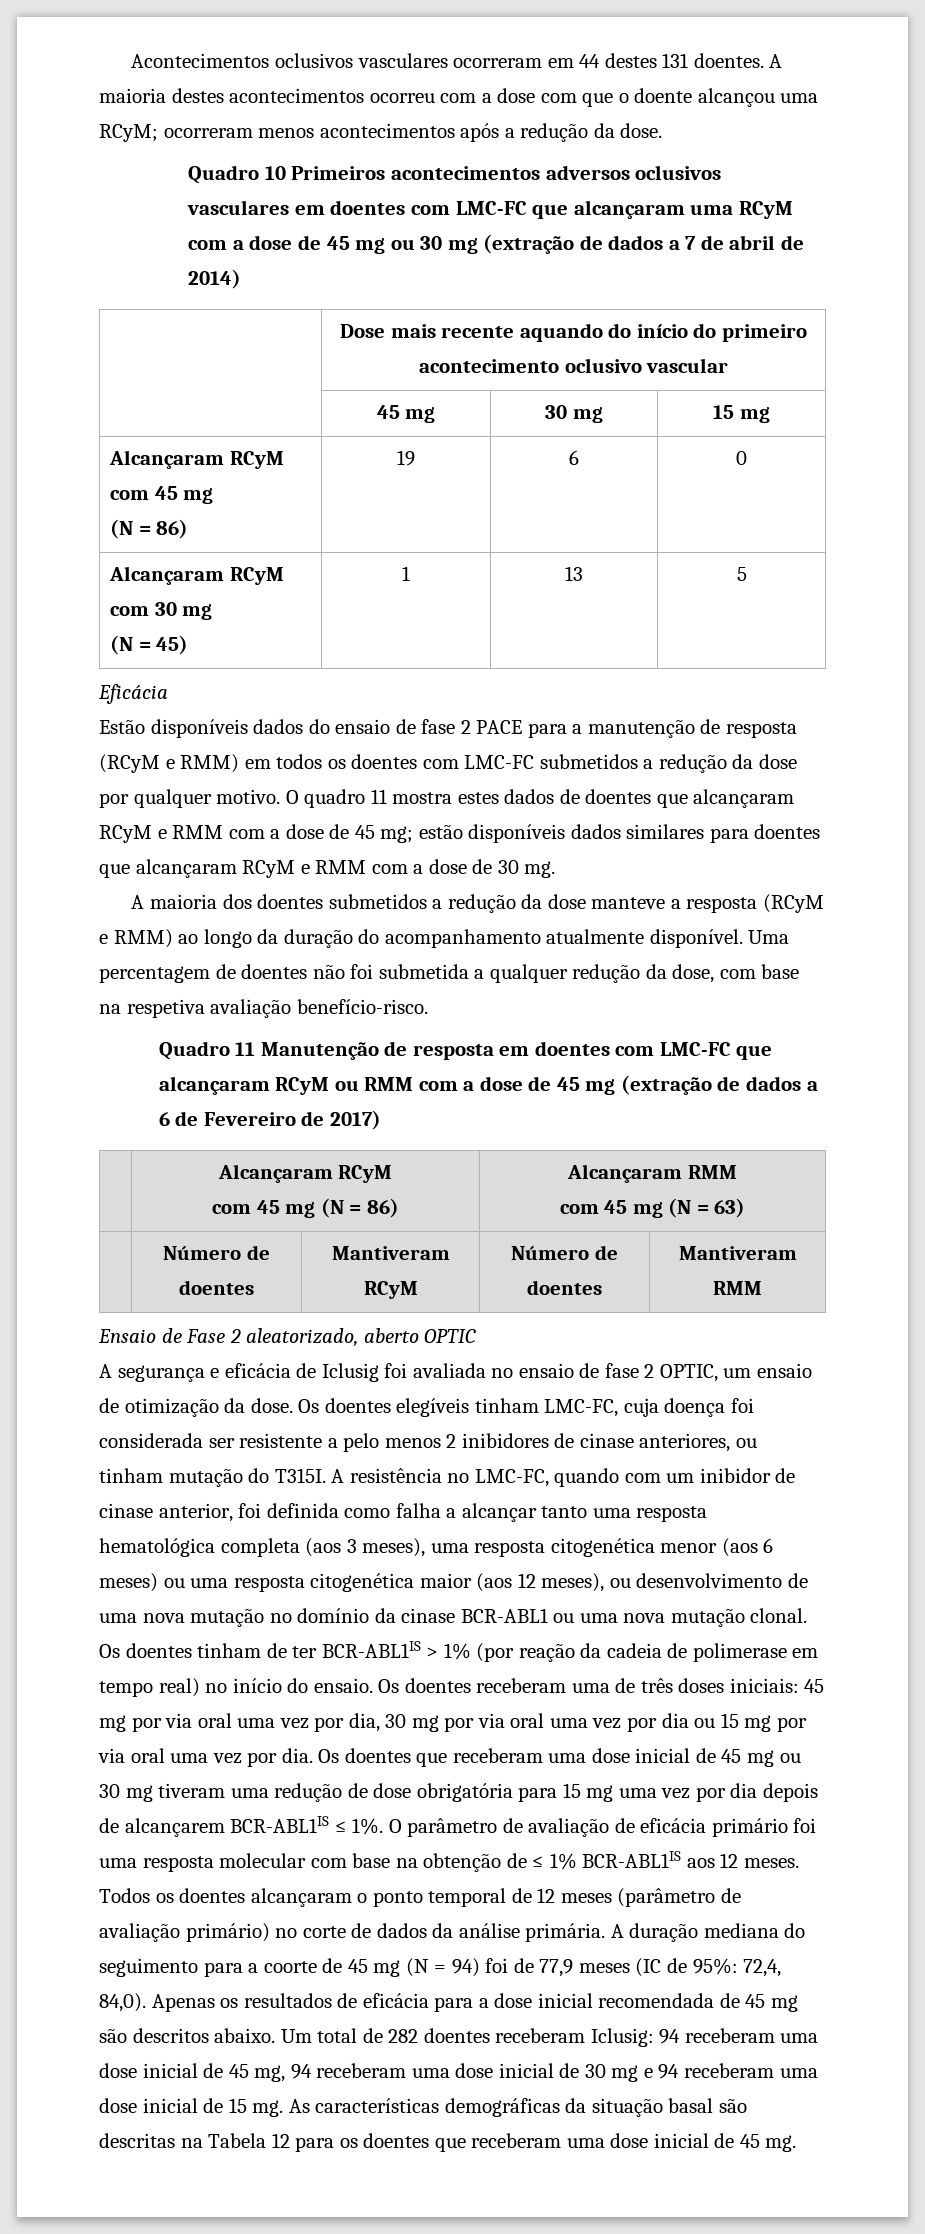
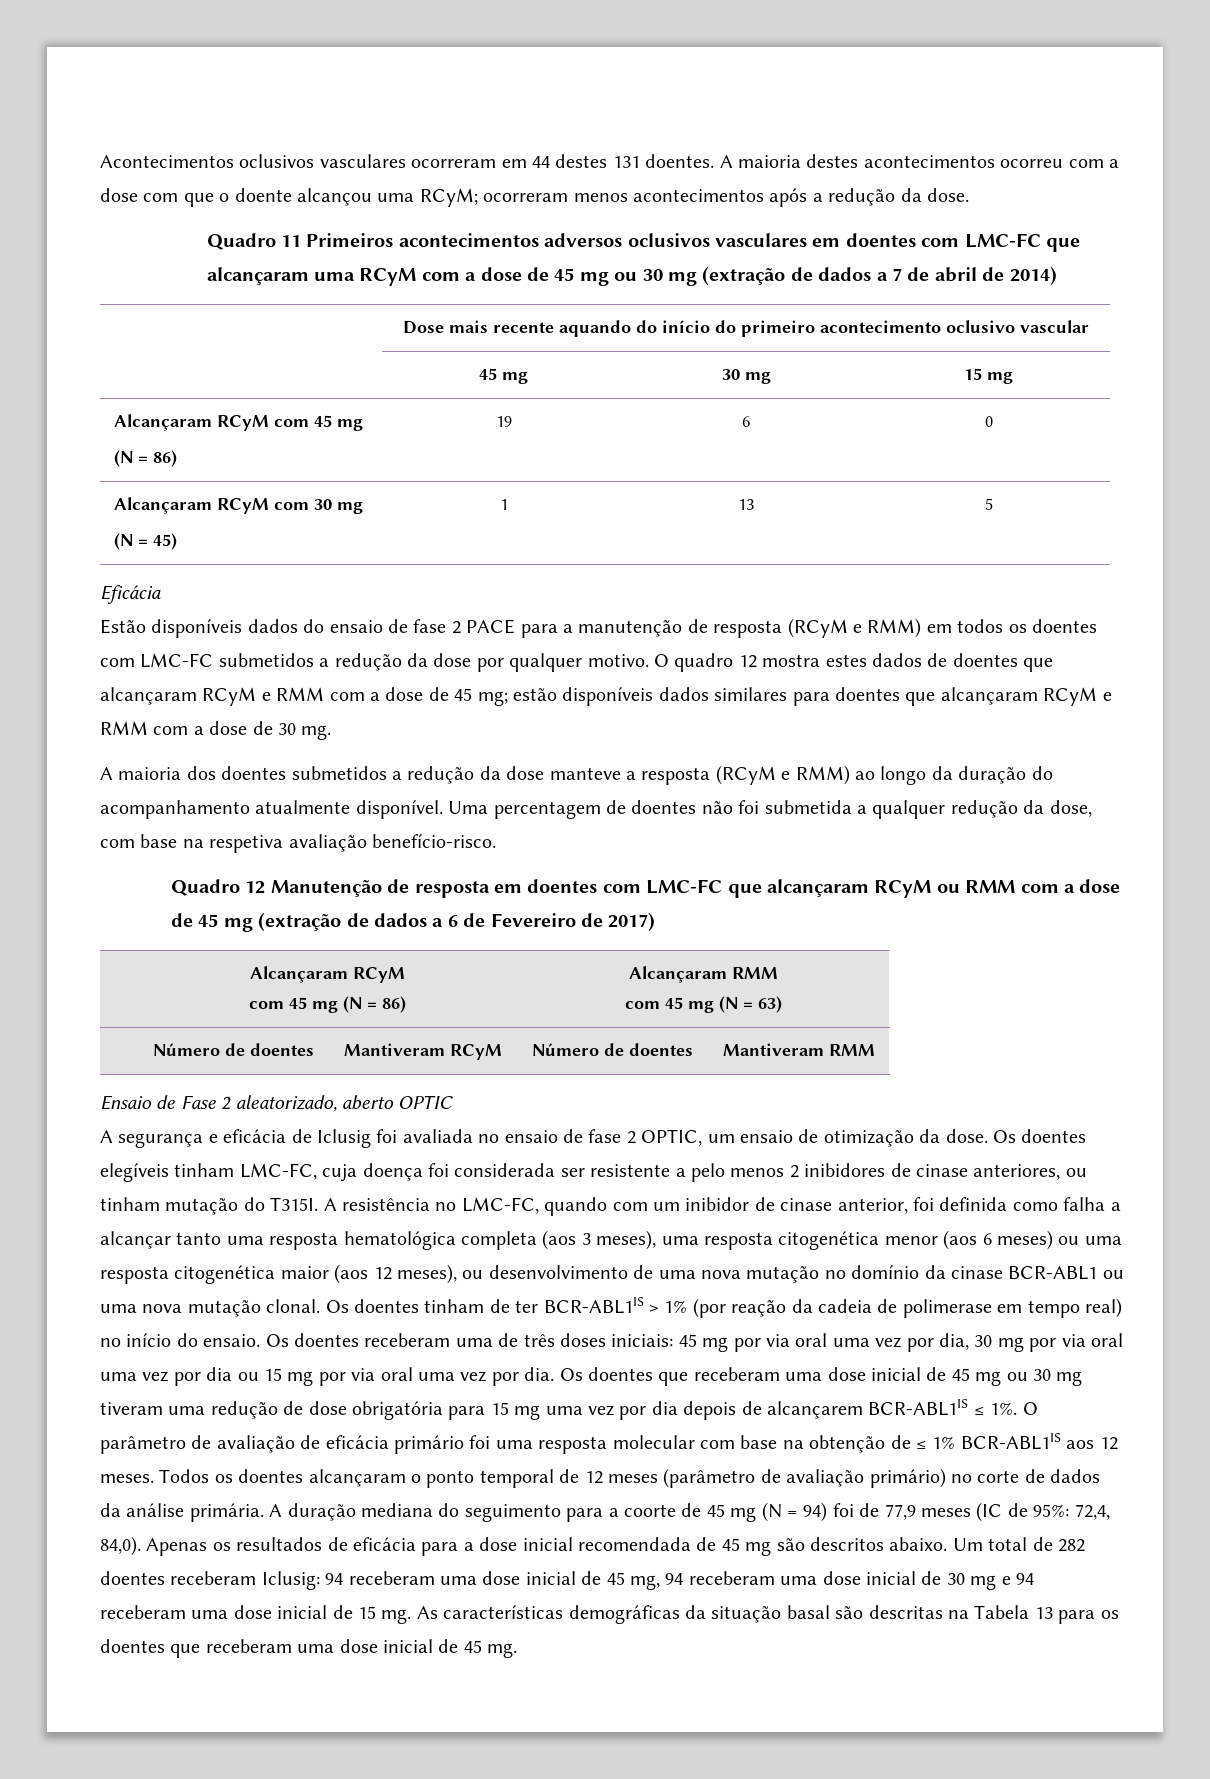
[264,166,286,180] 10 -> [280,235,301,247] 11
[370,789,387,804] 11 -> [738,655,757,668] 12
[235,1042,256,1056] 11 -> [245,881,266,894] 12
[271,2133,290,2148] 12 -> [1034,1607,1053,1619] 13

